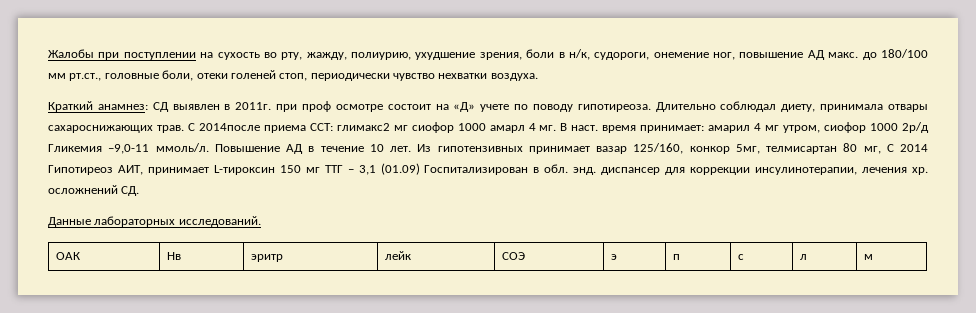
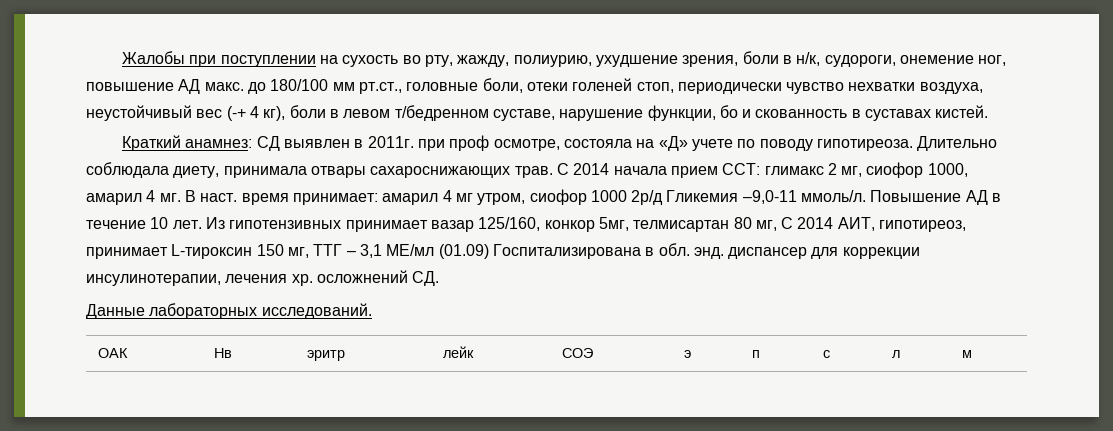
[490,73,538,81] воздуха. -> [919,82,983,94] [86,105,989,121] воздуха, неустойчивый вес (-+ 4 кг), боли в левом т/бедренном суставе, нарушение функции, бо и скованность в суставах кистей.
[335,104,431,112] осмотре состоит -> [493,139,632,151] осмотре, состояла
[720,101,777,112] соблюдал -> [86,162,169,178] соблюдала
[198,122,525,133] 2014после приема ССТ: глимакс2 мг сиофор 1000 амарл -> [573,162,968,178] [86,193,142,205] 2014 начала прием ССТ: глимакс 2 мг, сиофор 1000, амарил
[48,165,143,175] Гипотиреоз АИТ, -> [837,217,967,232] АИТ, гипотиреоз,
[305,167,320,173] мг -> [287,247,309,258] мг,
[380,163,529,175] (01.09) Госпитализирован -> [386,244,641,259] МЕ/мл (01.09) Госпитализирована

